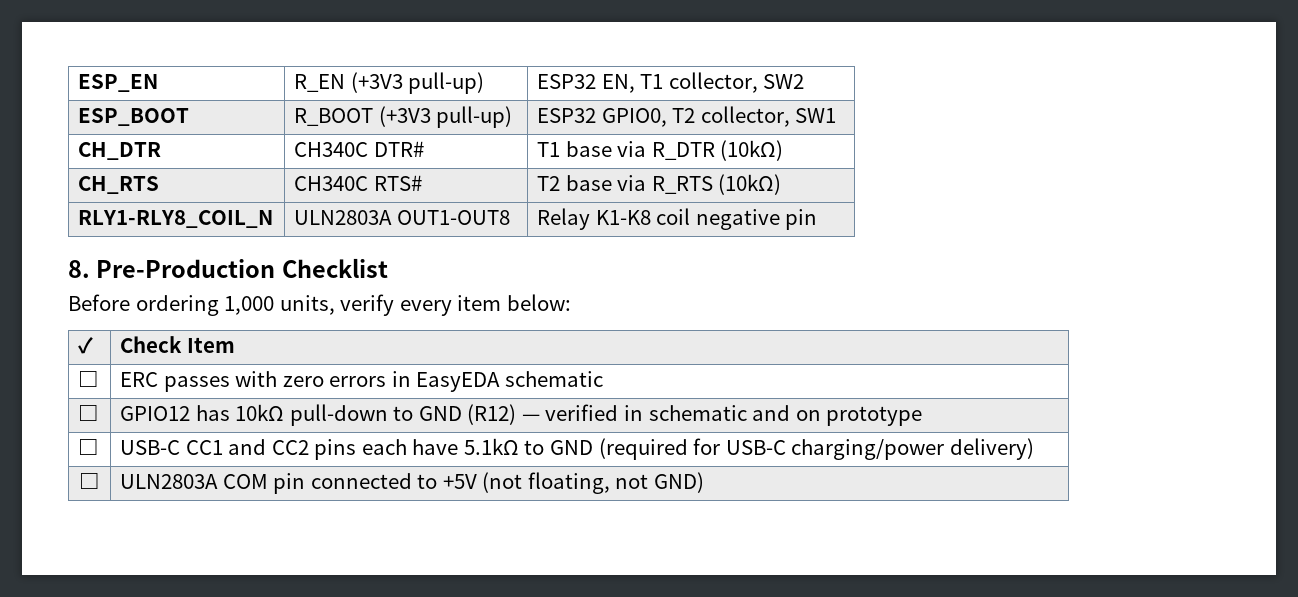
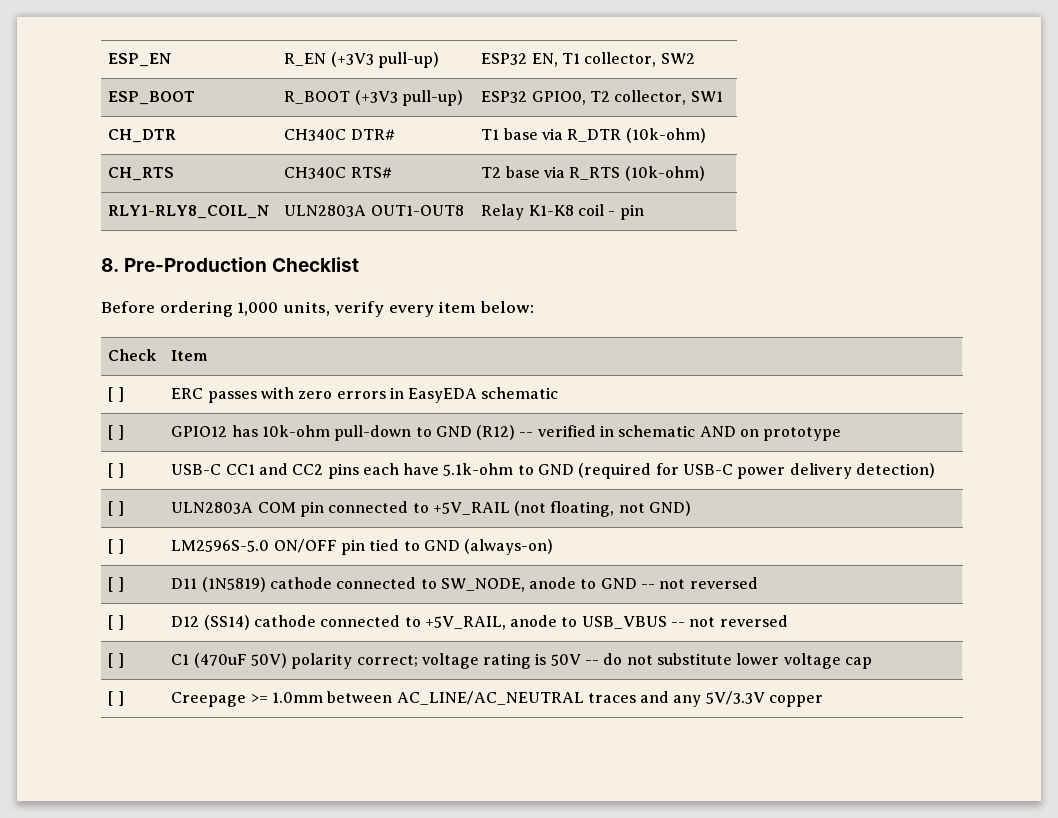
[720,140,784,161] (10kΩ) -> [625,128,706,143] (10k-ohm)
[718,174,782,195] (10kΩ) -> [624,166,705,181] (10k-ohm)
[695,209,780,230] negative -> [608,211,616,216] -
[78,337,94,354] [120,336,183,353] ✓ | Check -> [108,349,157,361] Check |
[78,371,100,387] □ -> [108,387,124,402] [ ]
[78,405,100,421] □ -> [108,425,124,440] [ ]
[235,404,285,421] 10kΩ -> [261,425,330,437] 10k-ohm
[521,414,540,421] — -> [519,432,534,437] --
[752,405,791,421] and -> [699,426,736,437] AND
[78,439,100,455] □ -> [108,463,124,478] [ ]
[463,438,519,455] 5.1kΩ -> [443,463,514,476] 5.1k-ohm
[791,438,1034,460] [79,473,100,489] charging/power delivery) // □ -> [737,463,936,479] [108,501,124,516] power delivery detection) // [ ]
[442,474,477,489] +5V -> [432,502,510,515] +5V_RAIL
(705, 482) none -> [108,539,124,554] [171,539,554,555] [108,577,124,592] [171,577,758,592] [108,615,124,630] [171,615,788,630] [108,653,124,668] [171,653,873,669] [108,691,124,706] [171,691,824,707] // [ ] | LM2596S-5.0 ON/OFF pin tied to GND (always-on) // [ ] | D11 (1N5819) cathode connected to SW_NODE, anode to GND -- not reversed // [ ] | D12 (SS14) cathode connected to +5V_RAIL, anode to USB_VBUS -- not reversed // [ ] | C1 (470uF 50V) polarity correct; voltage rating is 50V -- do not substitute lower voltage cap // [ ] | Creepage >= 1.0mm between AC_LINE/AC_NEUTRAL traces and any 5V/3.3V copper

